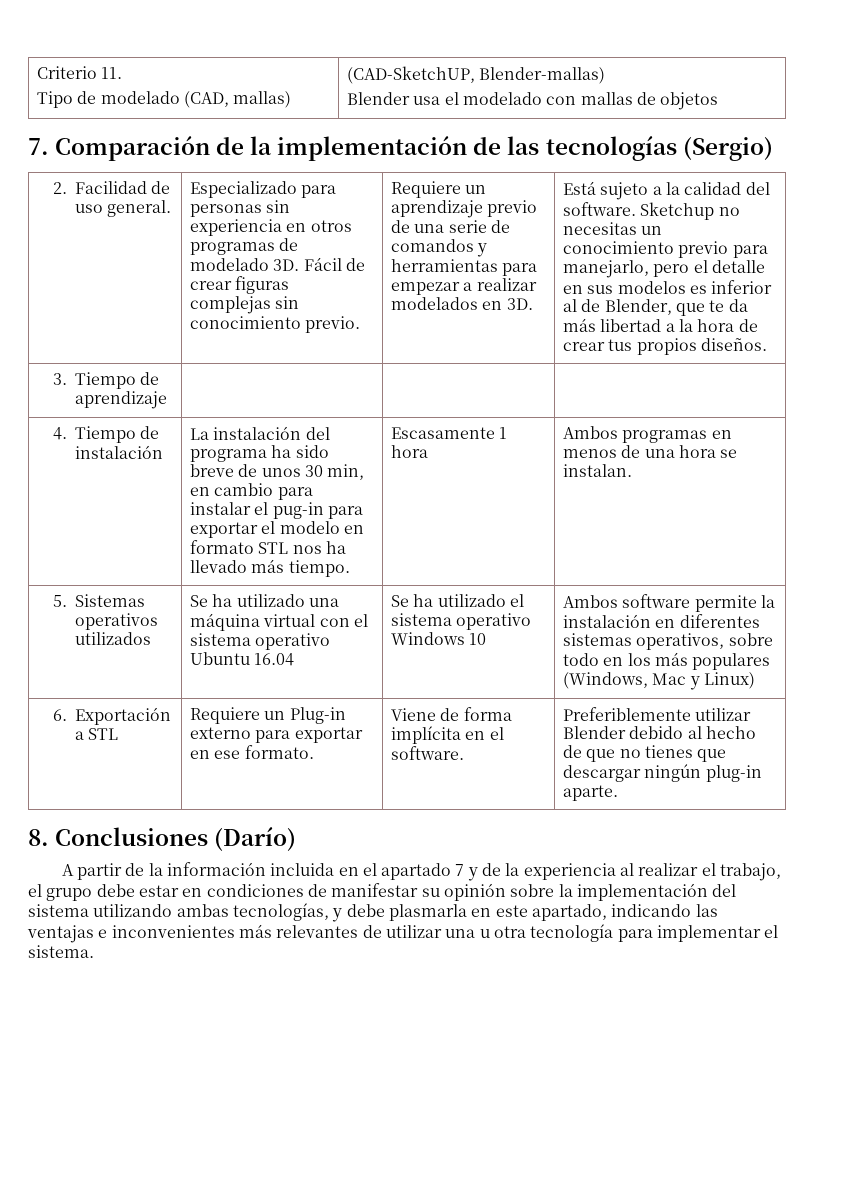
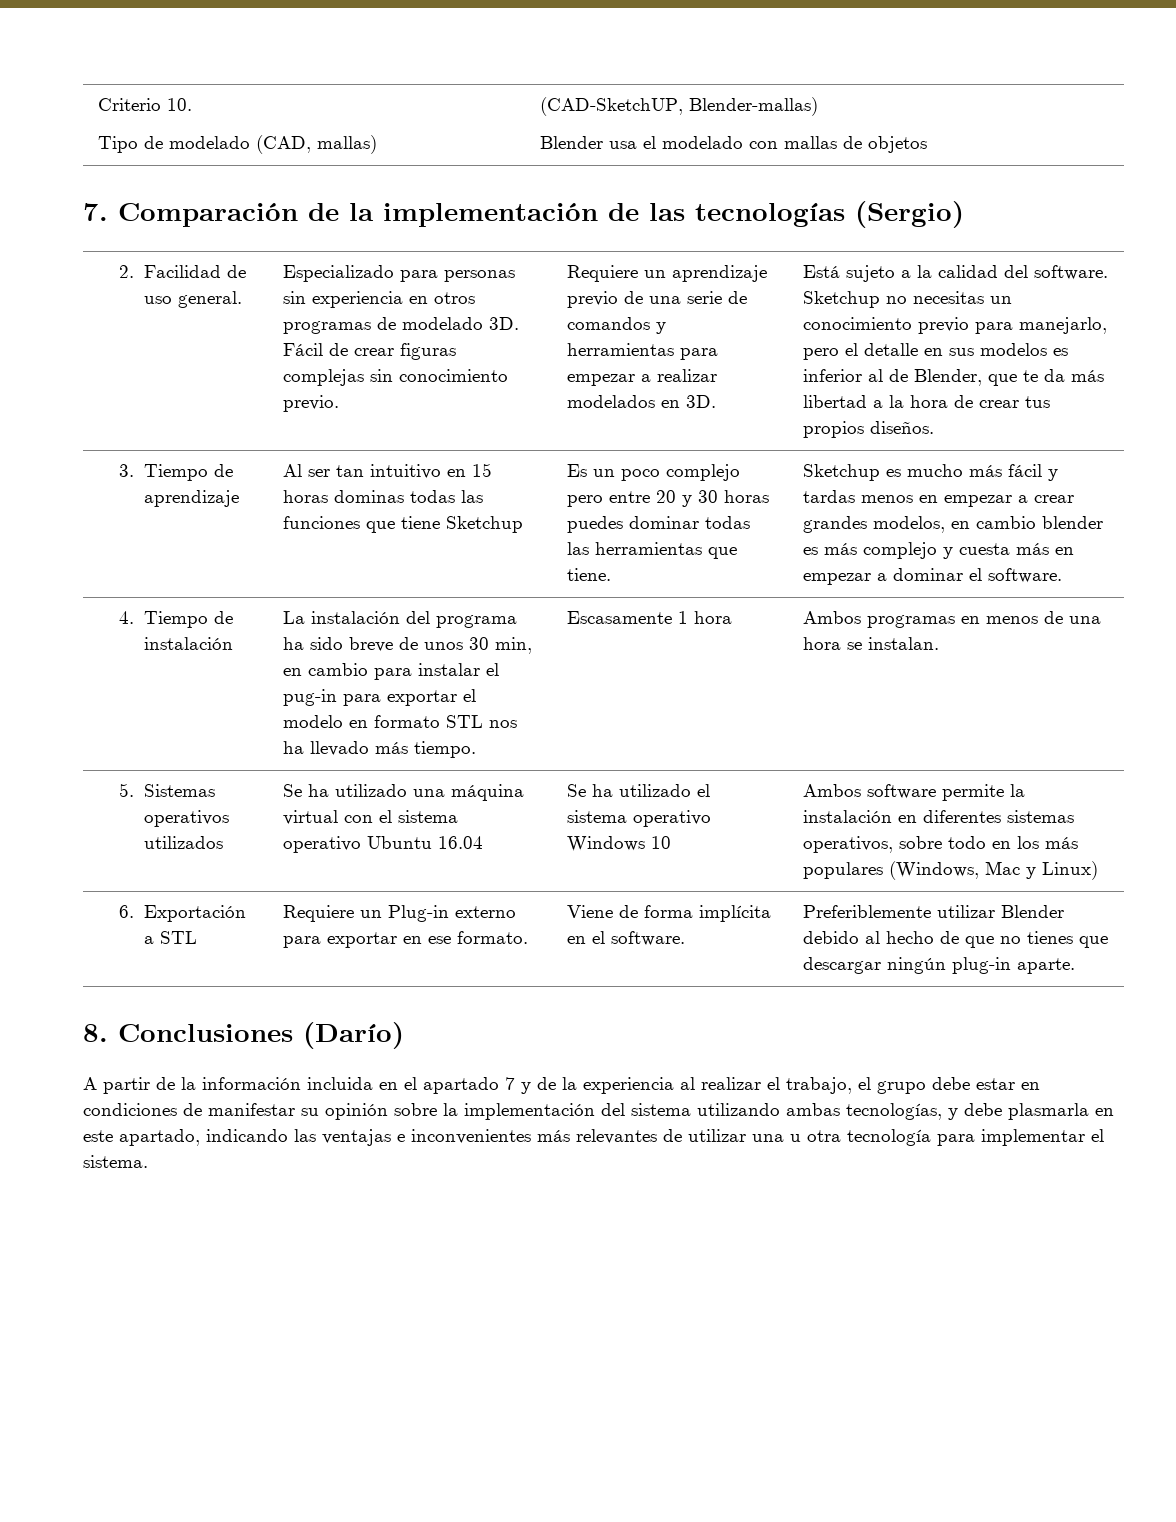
[101,67,123,79] 11. -> [166,98,192,111] 10.
(168, 400) | | -> [282,463,492,479] [282,490,483,503] [282,516,523,533] [566,464,740,481] [566,490,769,507] [566,516,750,533] [566,542,737,559] [566,568,611,581] [802,464,1058,481] [802,490,1074,507] [802,516,1103,533] [802,542,1074,559] [802,568,1062,585] Al ser tan intuitivo en 15 horas dominas todas las funciones que tiene Sketchup | Es un poco complejo pero entre 20 y 30 horas puedes dominar todas las herramientas que tiene. | Sketchup es mucho más fácil y tardas menos en empezar a crear grandes modelos, en cambio blender es más complejo y cuesta más en empezar a dominar el software.

